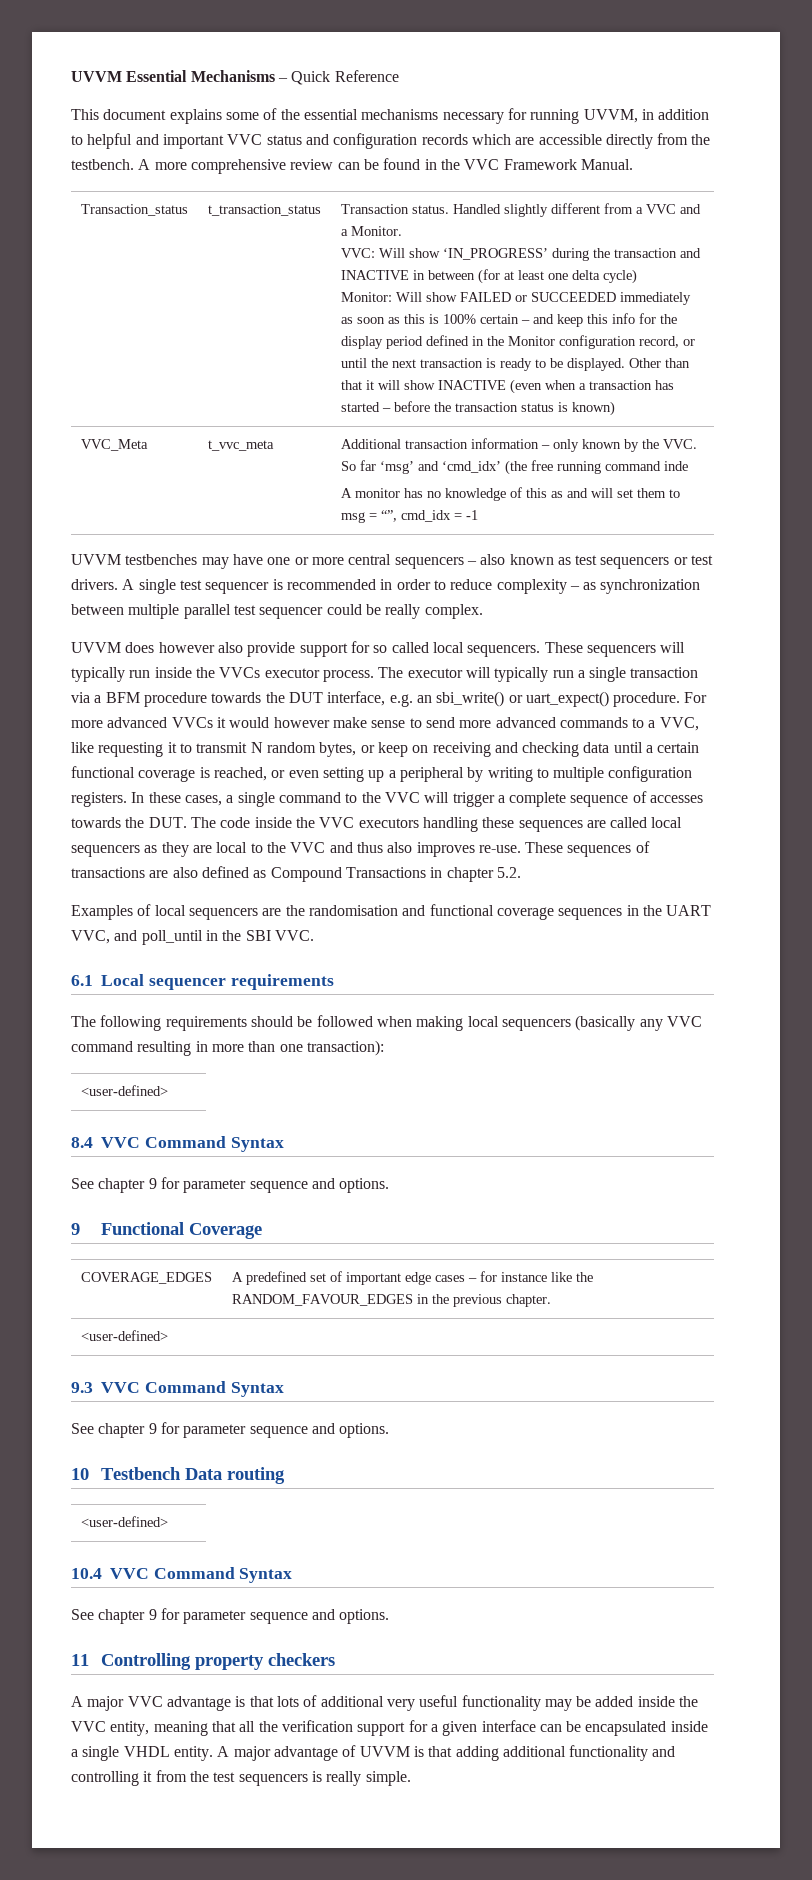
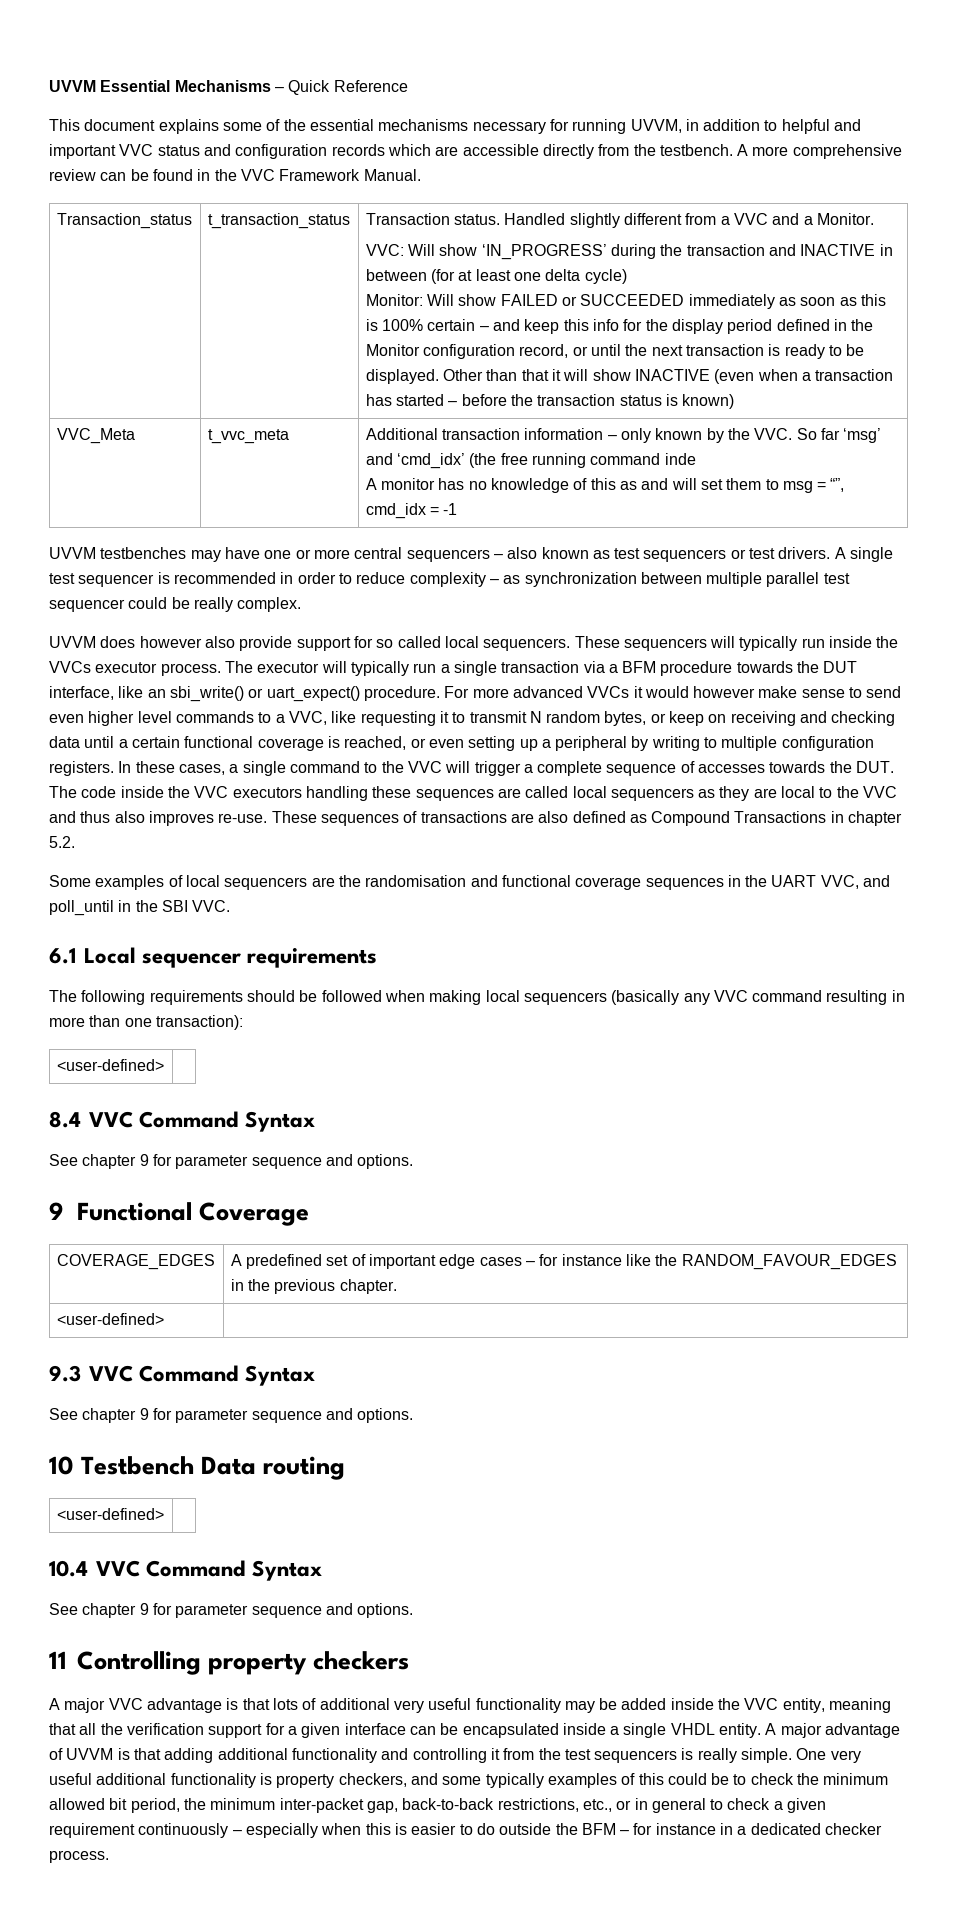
[389,694,413,707] e.g. -> [118,686,144,698] like
[459,717,556,728] more advanced -> [49,711,172,726] even higher level
[71,905,133,920] Examples -> [49,875,165,890] Some examples
(411, 1778) none -> [796,1748,861,1763] [49,1773,889,1788] [49,1798,827,1813] [49,1823,883,1838] [49,1850,109,1863] One very useful additional functionality is property checkers, and some typically examples of this could be to check the minimum allowed bit period, the minimum inter-packet gap, back-to-back restrictions, etc., or in general to check a given requirement continuously – especially when this is easier to do outside the BFM – for instance in a dedicated checker process.

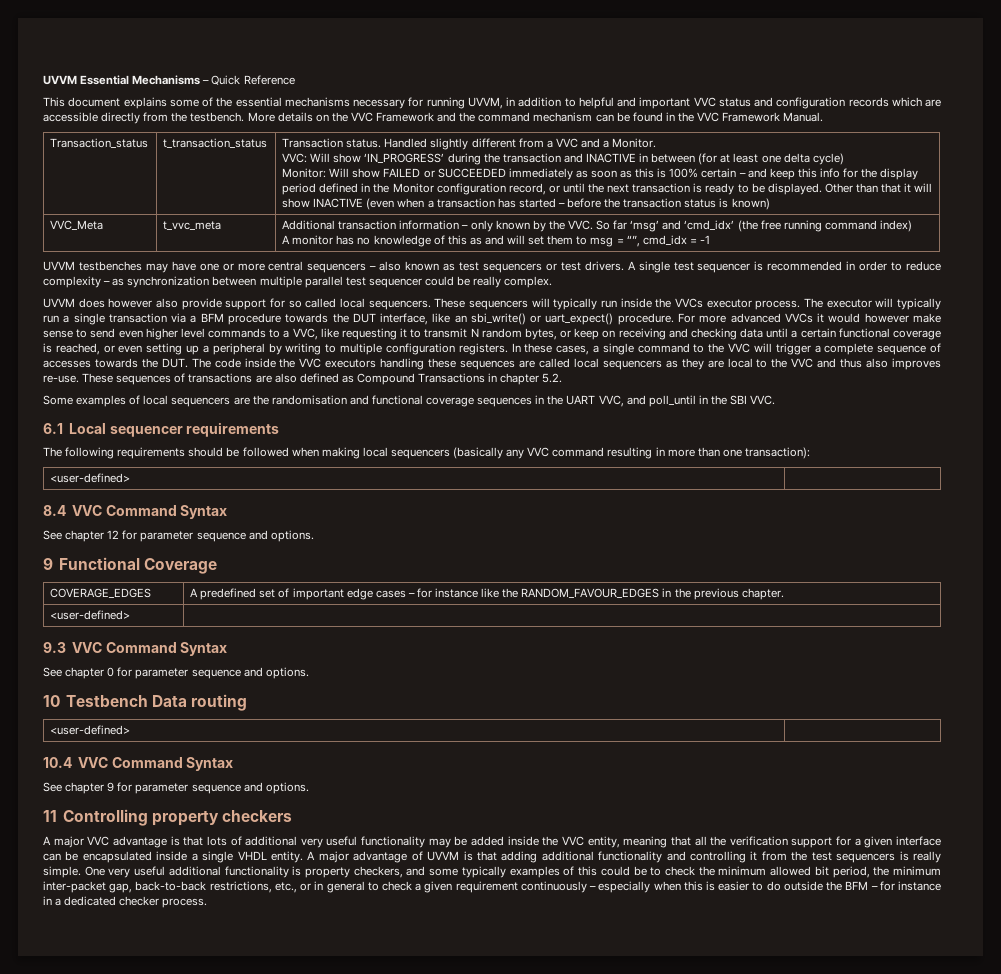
[737,144,902,159] [49,169,96,181] A more comprehensive review -> [247,112,593,122] More details on the VVC Framework and the command mechanism
[664,453,696,465] inde -> [880,220,913,232] index)
[139,1154,149,1166] 9 -> [107,530,120,539] 12
[139,1408,149,1420] 9 -> [107,667,115,677] 0

